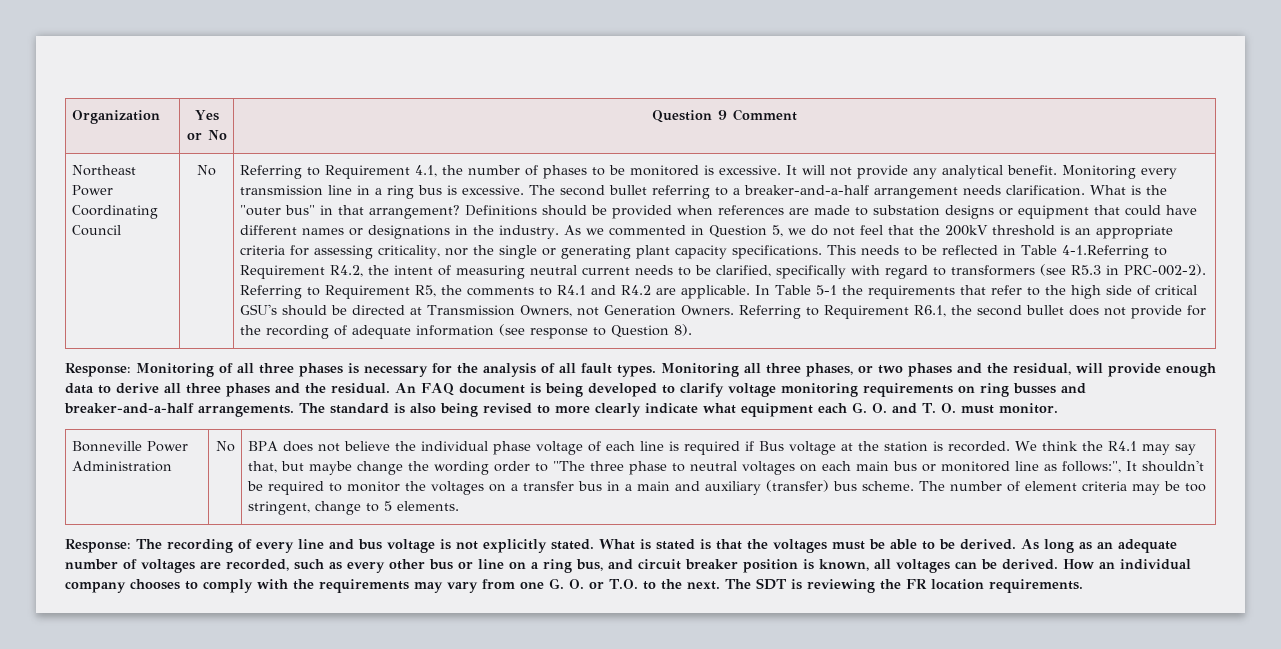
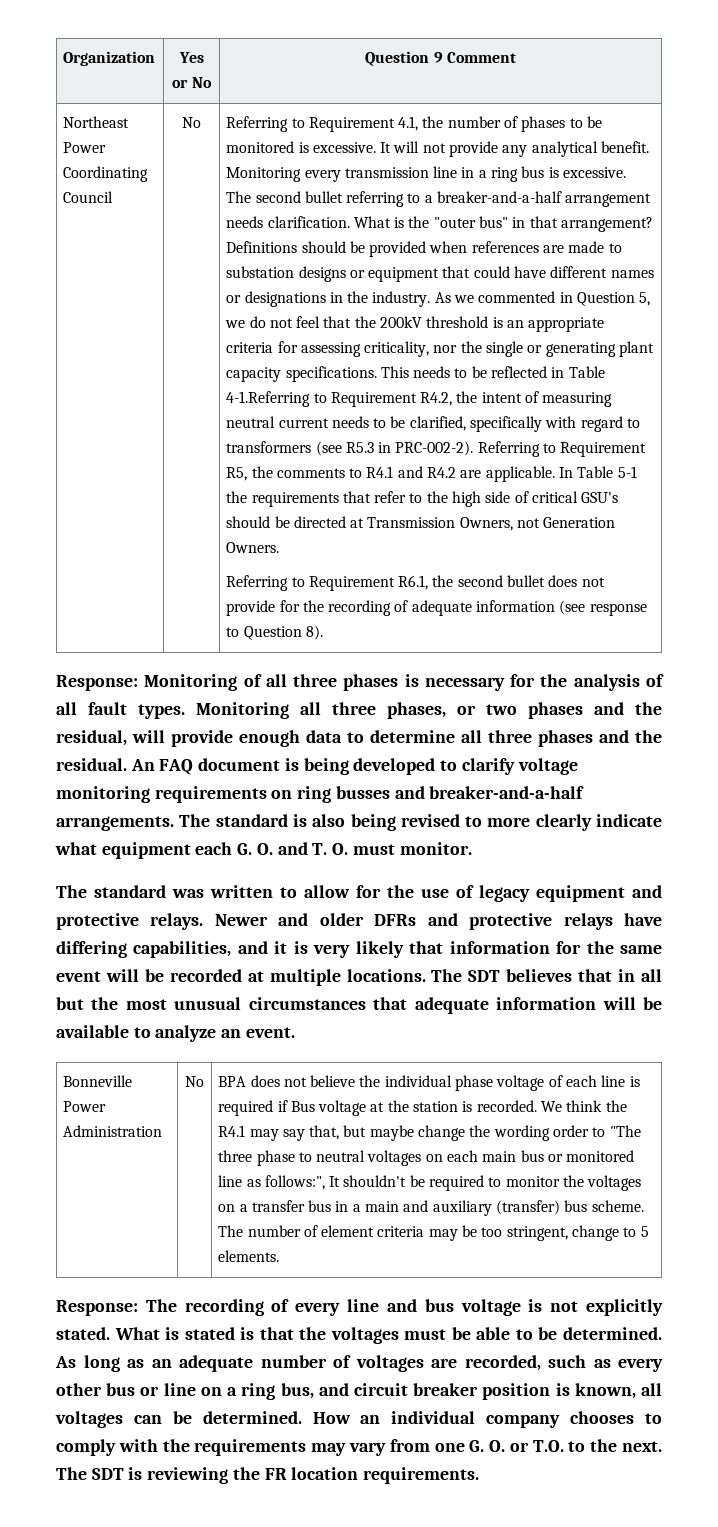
(734, 310) none -> (280, 547) //
[116,383,159,394] derive -> [370,730,455,743] determine
(1058, 408) none -> [56,885,662,902] [56,913,663,930] [56,941,662,958] [56,969,662,986] [56,997,663,1014] [56,1025,295,1042] // The standard was written to allow for the use of legacy equipment and protective relays. Newer and older DFRs and protective relays have differing capabilities, and it is very likely that information for the same event will be recorded at multiple locations. The SDT believes that in all but the most unusual circumstances that adequate information will be available to analyze an event.
[960,539,1016,550] derived. -> [563,1327,663,1340] determined.
[1002,559,1058,570] derived. -> [202,1411,302,1424] determined.

